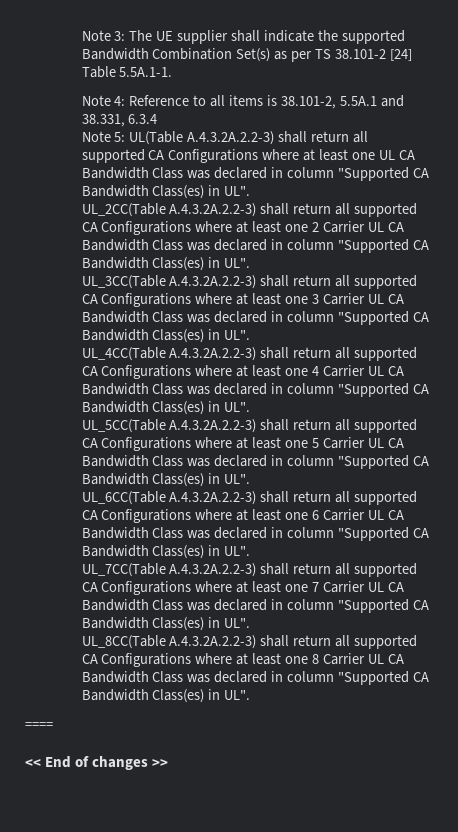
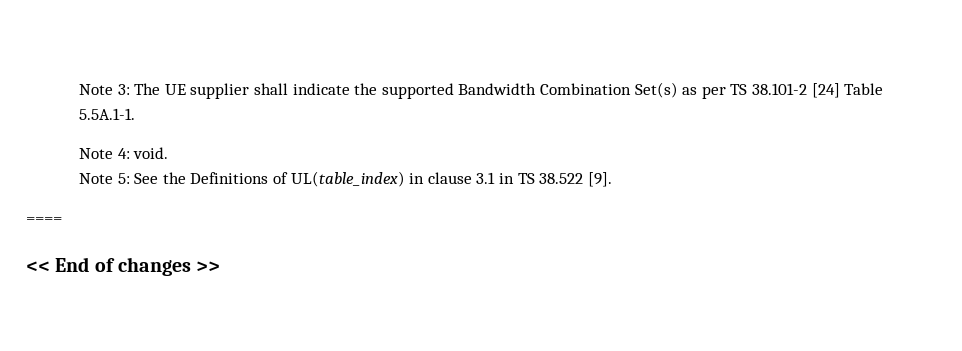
[129,95,404,109] [81,114,158,127] [81,131,369,145] [81,149,415,163] [81,167,429,181] [81,185,251,199] [81,203,418,217] [81,221,404,235] [81,239,429,253] [81,257,251,271] [81,275,418,289] [81,293,404,307] [81,311,429,325] [81,329,251,343] [81,347,418,361] [81,365,404,379] [81,383,429,397] [81,401,251,415] [81,419,418,433] [81,437,404,451] [81,455,429,469] [81,473,251,487] [81,491,418,505] [81,509,404,523] [81,527,429,541] [81,545,251,559] [81,563,418,577] [81,581,404,595] [81,599,429,613] [81,617,251,631] [81,635,418,649] [81,653,404,667] [81,671,429,685] [81,689,251,703] Reference to all items is 38.101-2, 5.5A.1 and 38.331, 6.3.4 // Note 5: UL(Table A.4.3.2A.2.2-3) shall return all supported CA Configurations where at least one UL CA Bandwidth Class was declared in column "Supported CA Bandwidth Class(es) in UL". // UL_2CC(Table A.4.3.2A.2.2-3) shall return all supported CA Configurations where at least one 2 Carrier UL CA Bandwidth Class was declared in column "Supported CA Bandwidth Class(es) in UL". // UL_3CC(Table A.4.3.2A.2.2-3) shall return all supported CA Configurations where at least one 3 Carrier UL CA Bandwidth Class was declared in column "Supported CA Bandwidth Class(es) in UL". // UL_4CC(Table A.4.3.2A.2.2-3) shall return all supported CA Configurations where at least one 4 Carrier UL CA Bandwidth Class was declared in column "Supported CA Bandwidth Class(es) in UL". // UL_5CC(Table A.4.3.2A.2.2-3) shall return all supported CA Configurations where at least one 5 Carrier UL CA Bandwidth Class was declared in column "Supported CA Bandwidth Class(es) in UL". // UL_6CC(Table A.4.3.2A.2.2-3) shall return all supported CA Configurations where at least one 6 Carrier UL CA Bandwidth Class was declared in column "Supported CA Bandwidth Class(es) in UL". // UL_7CC(Table A.4.3.2A.2.2-3) shall return all supported CA Configurations where at least one 7 Carrier UL CA Bandwidth Class was declared in column "Supported CA Bandwidth Class(es) in UL". // UL_8CC(Table A.4.3.2A.2.2-3) shall return all supported CA Configurations where at least one 8 Carrier UL CA Bandwidth Class was declared in column "Supported CA Bandwidth Class(es) in UL". -> [133,147,169,159] [79,171,612,187] void. // Note 5: See the Definitions of UL(table_index) in clause 3.1 in TS 38.522 [9].

